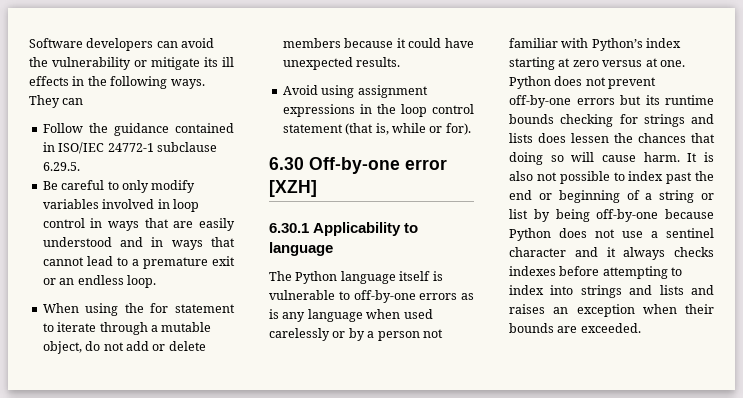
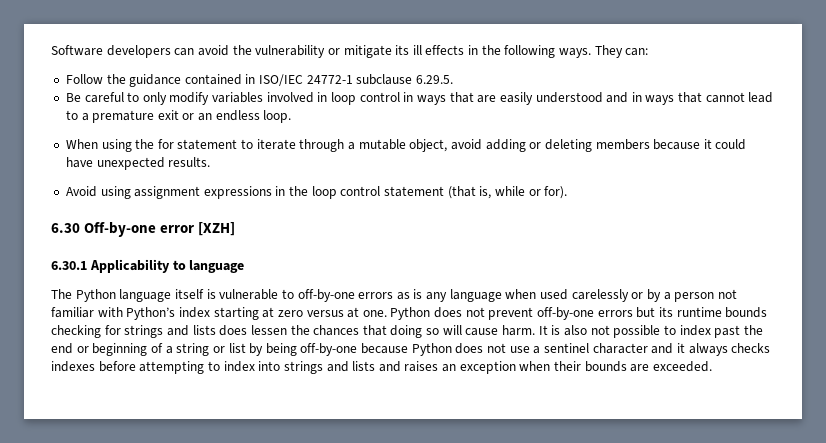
[62,98,84,105] can -> [625,48,649,56] can:
[85,341,206,351] do not add or delete -> [450,139,592,152] avoid adding or deleting

